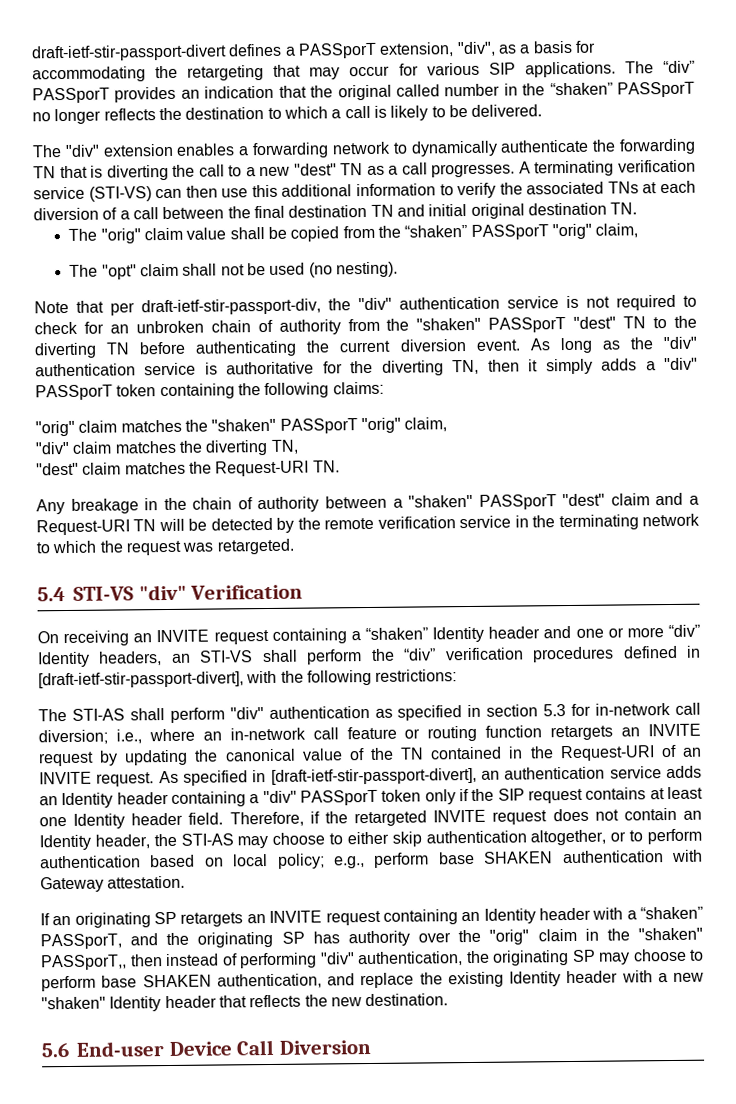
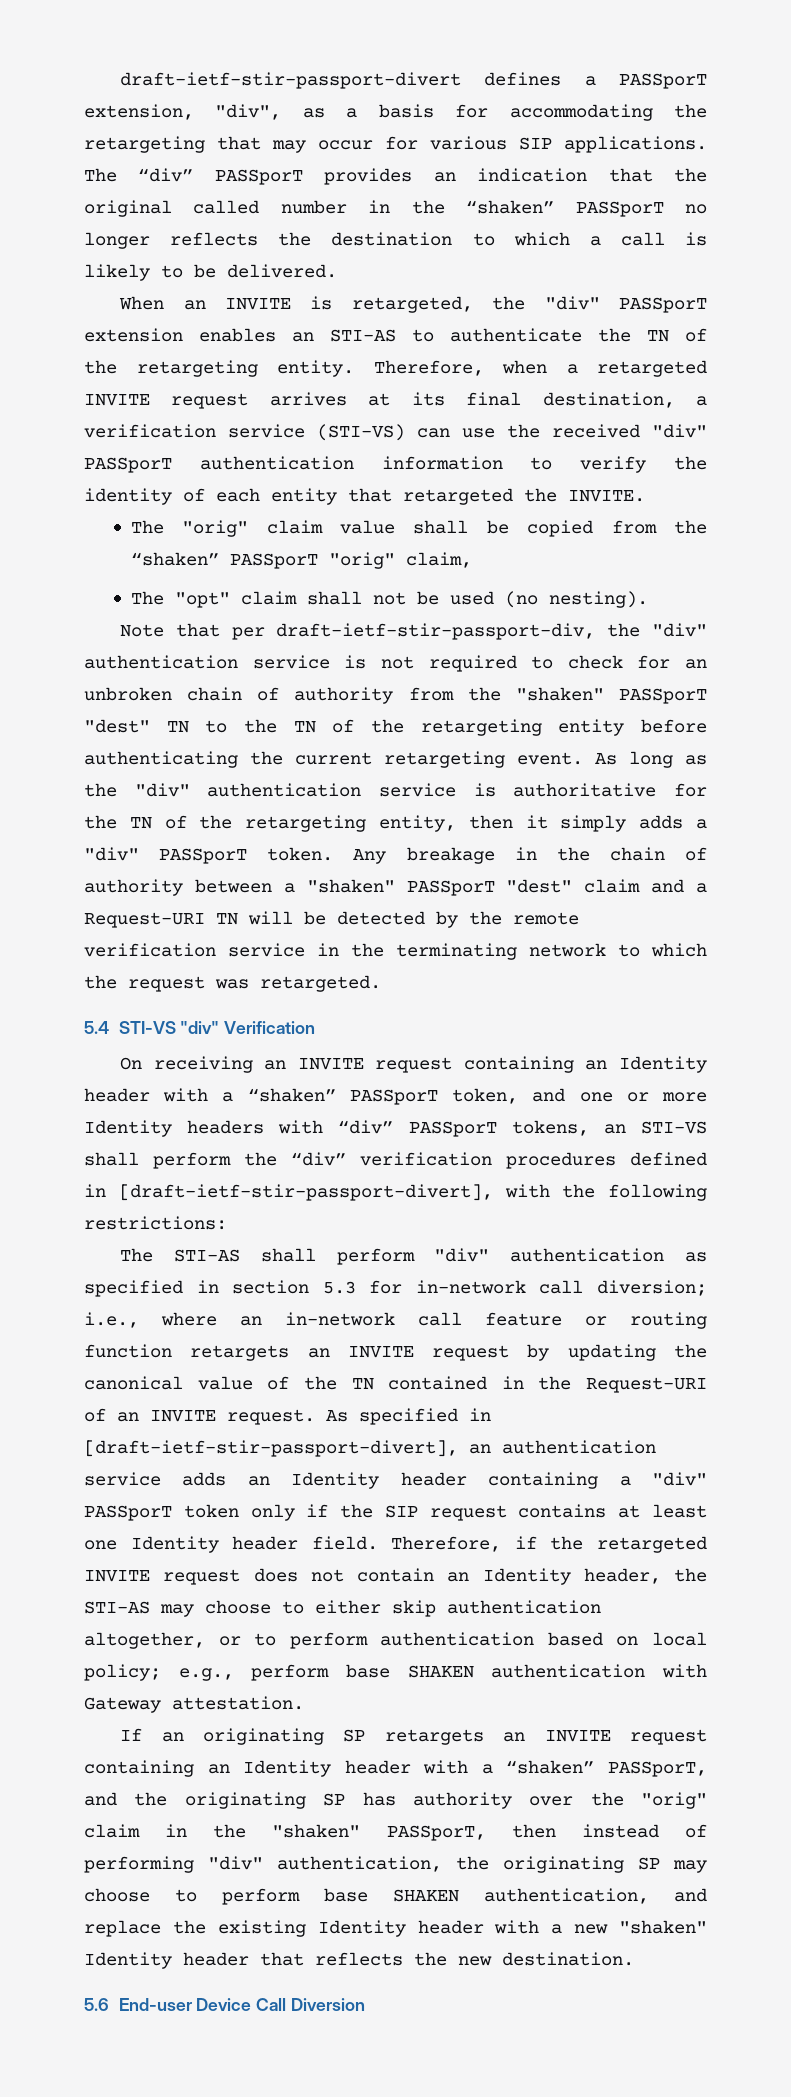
[32,138,696,159] [33,159,697,181] [33,180,696,202] [33,202,638,221] The "div" extension enables a forwarding network to dynamically authenticate the forwarding TN that is diverting the call to a new "dest" TN as a call progresses. A terminating verification service (STI-VS) can then use this additional information to verify the associated TNs at each diversion of a call between the final destination TN and initial original destination TN. -> [119,296,707,313] [84,328,707,342] [84,360,707,377] [84,392,708,409] [84,424,707,441] [84,456,707,473] [84,488,645,505] When an INVITE is retargeted, the "div" PASSporT extension enables an STI-AS to authenticate the TN of the retargeting entity. Therefore, when a retargeted INVITE request arrives at its final destination, a verification service (STI-VS) can use the received "div" PASSporT authentication information to verify the identity of each entity that retargeted the INVITE.
[34,342,131,359] diverting TN -> [293,719,625,736] TN of the retargeting entity
[399,339,467,352] diversion -> [384,751,505,768] retargeting
[381,359,480,376] diverting TN, -> [129,815,456,832] TN of the retargeting entity,
[116,381,384,400] [35,417,448,437] [35,439,299,456] [36,460,340,477] token containing the following claims: // "orig" claim matches the "shaken" PASSporT "orig" claim, // "div" claim matches the diverting TN, // "dest" claim matches the Request-URI TN. // -> [267,847,334,861] token.
[350,624,700,643] [37,651,163,668] a “shaken” Identity header and one or more “div” Identity headers, -> [585,1056,707,1073] [84,1088,707,1105] [84,1120,589,1137] an Identity header with a “shaken” PASSporT token, and one or more Identity headers with “div” PASSporT tokens,
[40,954,127,971] PASSporT,, -> [386,1825,486,1841] PASSporT,

